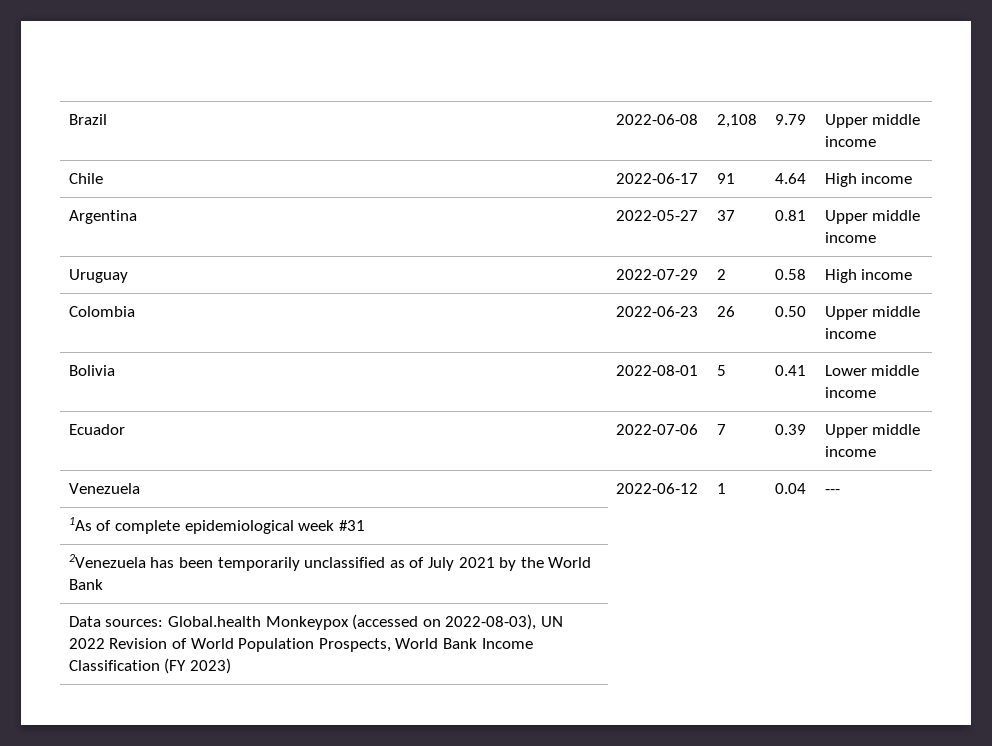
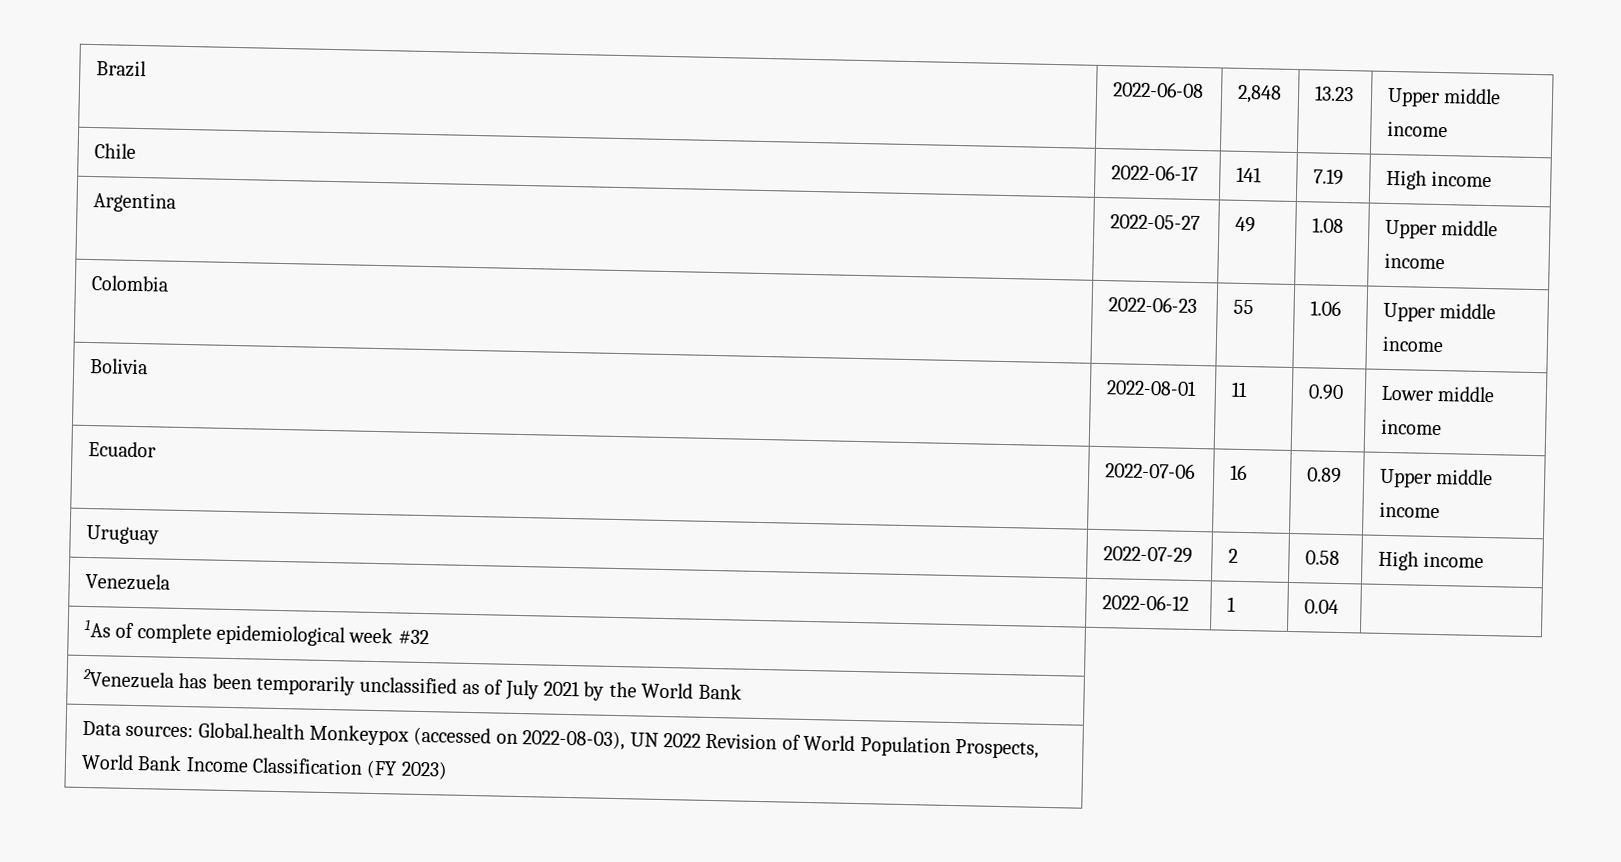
[716,114,757,128] [774,114,806,125] 2,108 | 9.79 -> [1236,84,1282,104] [1313,85,1354,102] 2,848 | 13.23
[716,173,735,184] [774,173,806,184] 91 | 4.64 -> [1235,166,1262,183] [1312,168,1344,186] 141 | 7.19
[716,210,735,221] [774,210,806,221] 37 | 0.81 -> [1234,216,1256,233] [1311,217,1344,234] [1384,219,1499,239] [1383,252,1445,270] [90,275,169,292] [1107,296,1197,313] [1232,299,1254,315] [1309,300,1341,316] [1382,302,1497,322] [1381,335,1444,353] [89,358,148,375] [1105,379,1197,396] [1230,381,1248,398] [1307,384,1344,401] [1380,385,1496,403] [1380,418,1442,436] [87,440,156,458] [1104,462,1195,479] [1229,464,1247,481] [1306,467,1342,484] 49 | 1.08 | Upper middle income // Colombia | 2022-06-23 | 55 | 1.06 | Upper middle income // Bolivia | 2022-08-01 | 11 | 0.90 | Lower middle income // Ecuador | 2022-07-06 | 16 | 0.89
[68,306,135,317] [615,306,698,317] [716,306,735,317] [774,306,806,317] [824,306,921,320] [824,328,876,339] [68,365,115,376] [615,365,698,376] [716,365,726,376] [774,365,806,376] [824,365,920,376] [824,387,876,398] [68,424,125,435] [615,424,698,435] [716,424,726,435] [774,424,806,435] [824,424,921,438] [824,446,876,457] // Colombia | 2022-06-23 | 26 | 0.50 | Upper middle income // Bolivia | 2022-08-01 | 5 | 0.41 | Lower middle income // Ecuador | 2022-07-06 | 7 | 0.39 | Upper middle income -> (1485, 560) none
[824,489,840,494] --- -> (1339, 607) none
[338,520,365,531] #31 -> [397,629,429,645] #32

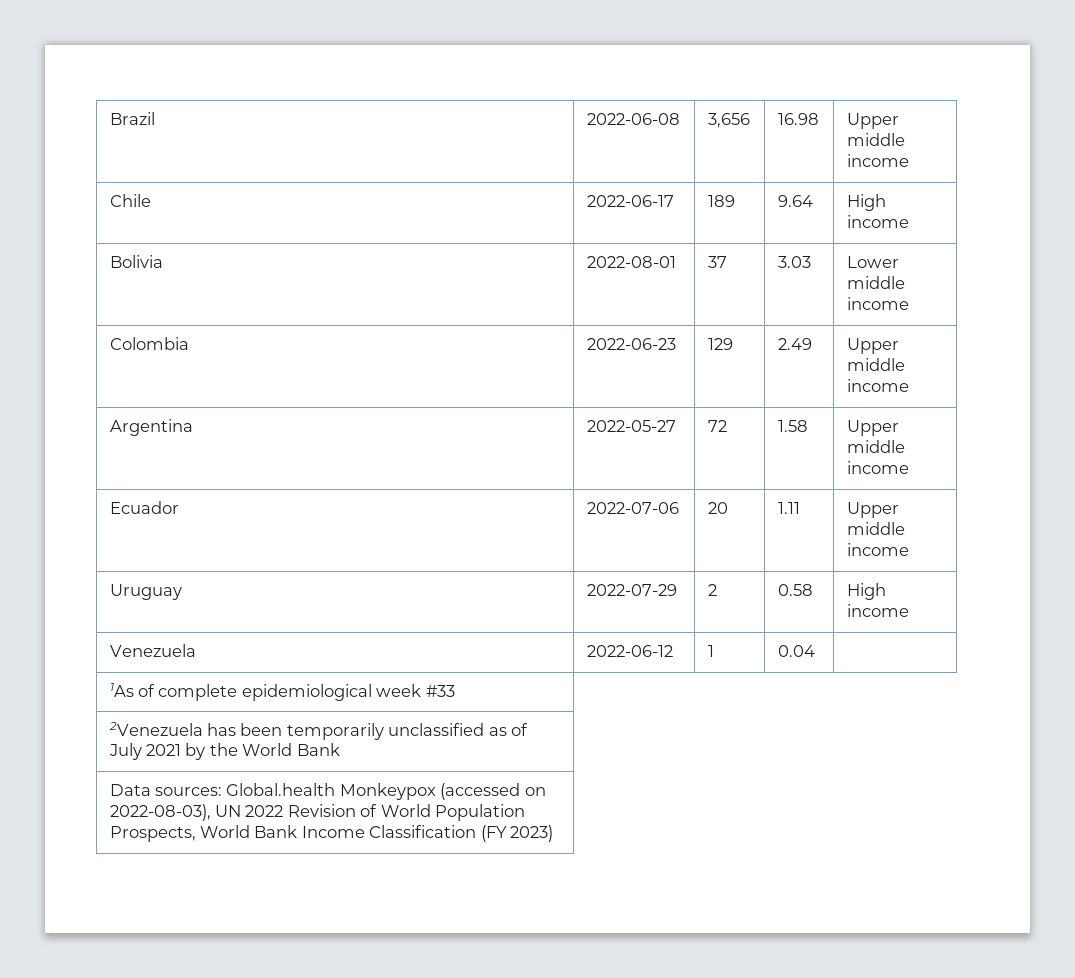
[1236,84,1282,104] [1313,85,1354,102] 2,848 | 13.23 -> [707,113,750,128] [777,113,819,125] 3,656 | 16.98
[1235,166,1262,183] [1312,168,1344,186] [1385,169,1493,190] [92,192,176,213] [1109,214,1200,231] [1234,216,1256,233] [1311,217,1344,234] [1384,219,1437,239] 141 | 7.19 | High income // Argentina | 2022-05-27 | 49 | 1.08 | Upper -> [707,195,735,207] [777,195,813,207] [846,194,886,211] [846,215,909,228] [109,255,163,268] [586,256,676,268] [707,256,727,268] [777,256,811,268] [846,256,899,268] 189 | 9.64 | High income // Bolivia | 2022-08-01 | 37 | 3.03 | Lower
[1232,299,1254,315] [1309,300,1341,316] [1382,302,1497,322] [1381,335,1444,353] [89,358,148,375] [1105,379,1197,396] [1230,381,1248,398] [1307,384,1344,401] [1380,385,1434,401] 55 | 1.06 | Upper middle income // Bolivia | 2022-08-01 | 11 | 0.90 | Lower -> [707,338,733,350] [777,338,812,350] [846,338,899,354] [846,358,905,371] [846,379,909,392] [109,419,193,436] [586,420,676,432] [707,420,727,432] [777,420,808,432] [846,420,899,436] 129 | 2.49 | Upper middle income // Argentina | 2022-05-27 | 72 | 1.58 | Upper
[1229,464,1247,481] [1306,467,1342,484] 16 | 0.89 -> [707,502,728,514] [777,502,800,514] 20 | 1.11
[397,629,429,645] #32 -> [425,685,455,697] #33

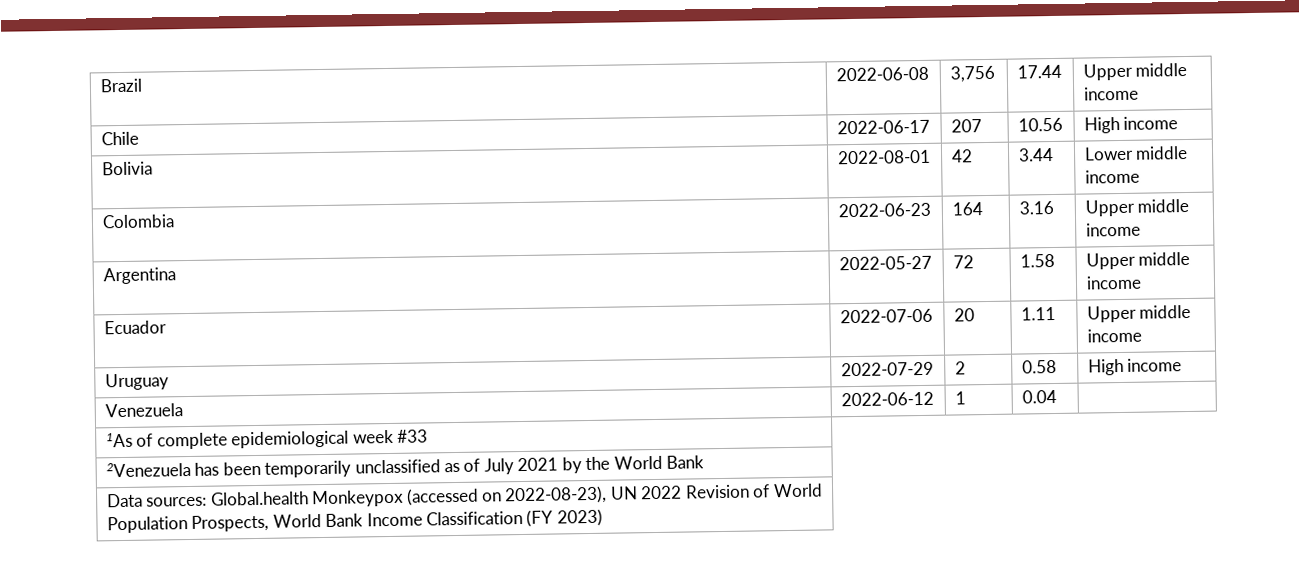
[707,113,750,128] [777,113,819,125] 3,656 | 16.98 -> [949,65,995,83] [1016,64,1062,79] 3,756 | 17.44
[707,195,735,207] [777,195,813,207] 189 | 9.64 -> [950,119,982,133] [1017,117,1063,132] 207 | 10.56
[707,256,727,268] [777,256,811,268] 37 | 3.03 -> [950,149,973,163] [1017,147,1054,162] 42 | 3.44
[707,338,733,350] [777,338,812,350] 129 | 2.49 -> [951,202,983,216] [1018,200,1054,215] 164 | 3.16
[109,804,211,821] 2022-08-03), -> [504,485,608,505] 2022-08-23),

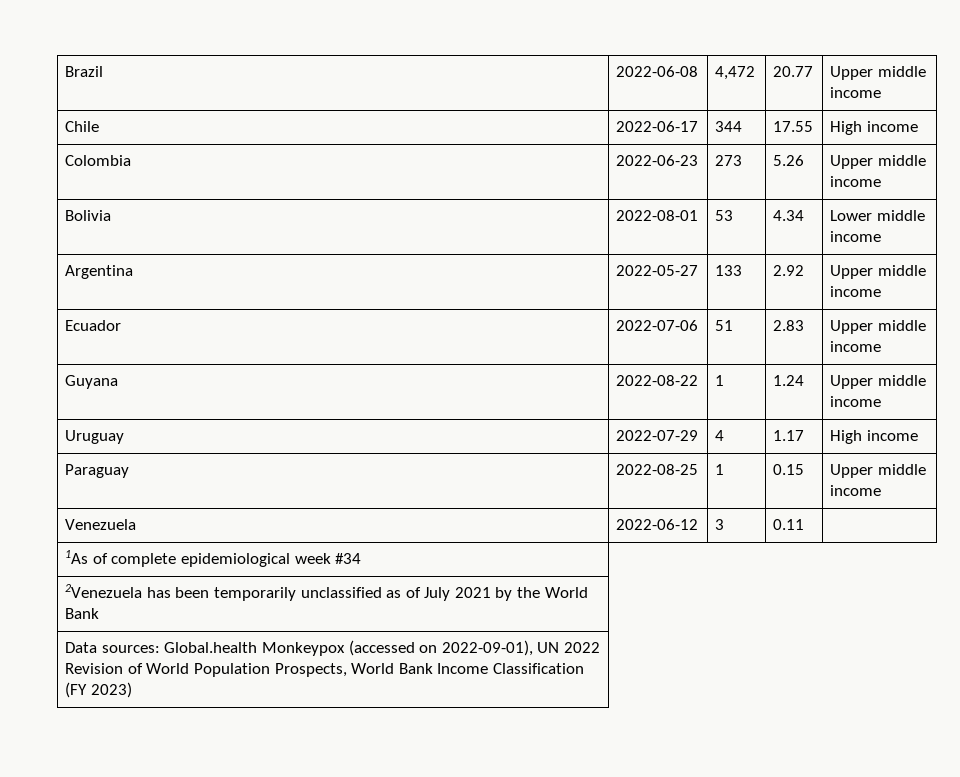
[949,65,995,83] [1016,64,1062,79] 3,756 | 17.44 -> [715,66,756,80] [773,66,814,77] 4,472 | 20.77
[950,119,982,133] [1017,117,1063,132] [1083,116,1179,134] 207 | 10.56 | High income -> [715,121,743,132] [773,121,814,132] [830,121,918,135] [65,155,132,166] [616,155,699,166] [715,155,743,166] [773,155,805,166] [830,155,926,169] [830,176,882,187] 344 | 17.55 | High income // Colombia | 2022-06-23 | 273 | 5.26 | Upper middle income
[950,149,973,163] [1017,147,1054,162] 42 | 3.44 -> [715,210,734,221] [773,210,805,221] 53 | 4.34
[101,214,175,229] [837,202,931,218] [951,202,983,216] [1018,200,1054,215] [1084,198,1190,217] [1085,222,1141,237] // Colombia | 2022-06-23 | 164 | 3.16 | Upper middle income -> (882, 236) none
[952,255,974,269] [1019,253,1055,268] 72 | 1.58 -> [715,265,743,276] [773,265,805,276] 133 | 2.92
[953,308,975,322] [1020,306,1056,321] 20 | 1.11 -> [715,320,734,331] [773,320,805,331] [830,320,926,334] [830,341,882,352] [65,375,119,389] [616,375,699,386] [715,375,725,386] [773,375,805,386] 51 | 2.83 | Upper middle income // Guyana | 2022-08-22 | 1 | 1.24
[954,361,966,375] [1021,359,1057,374] [1087,358,1183,376] 2 | 0.58 | High income -> [715,430,725,441] [773,430,805,441] [830,430,918,444] [65,464,130,478] [616,464,699,475] [715,464,725,475] [773,464,805,475] [830,464,926,478] [830,485,882,496] 4 | 1.17 | High income // Paraguay | 2022-08-25 | 1 | 0.15 | Upper middle income
[954,391,966,405] [1021,389,1057,404] 1 | 0.04 -> [715,519,725,530] [773,519,805,530] 3 | 0.11
[397,429,429,443] #33 -> [335,553,362,564] #34
[504,485,608,505] 2022-08-23), -> [441,640,533,656] 2022-09-01),

